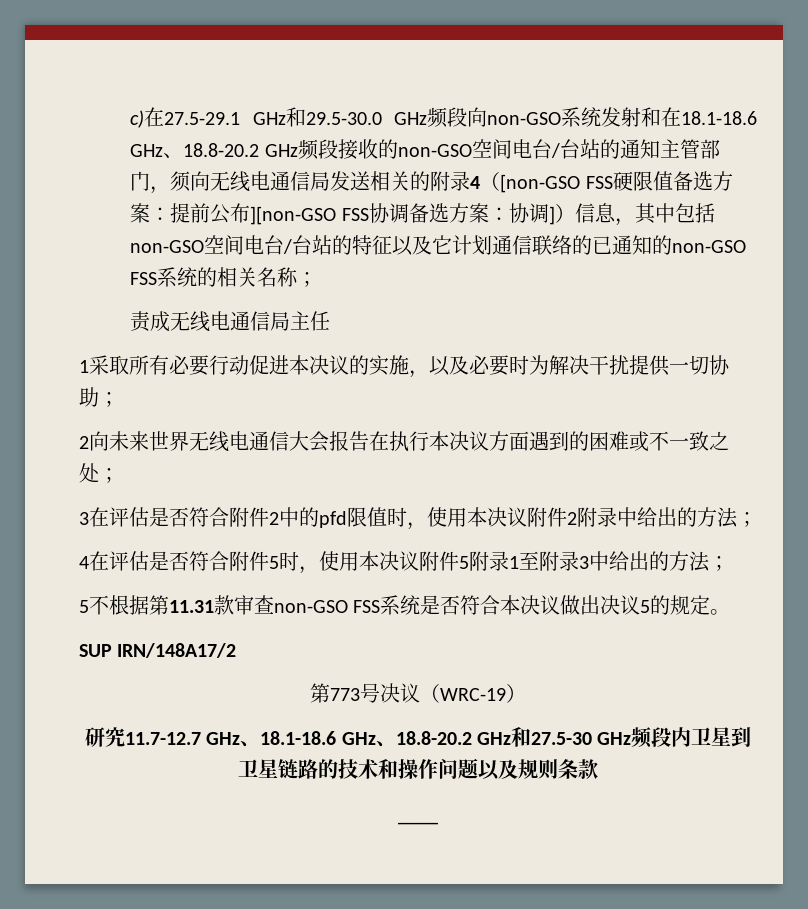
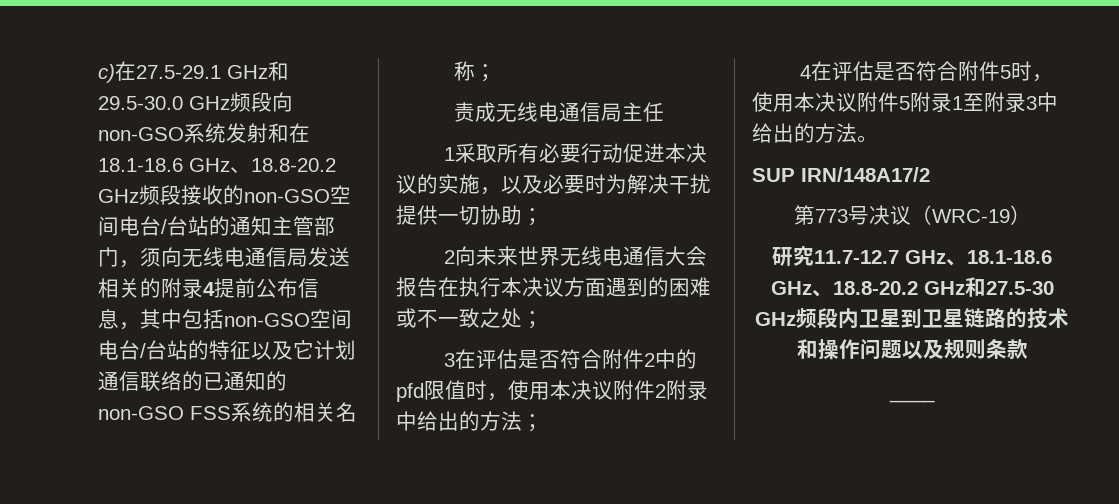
[480,171,733,193] [130,203,575,225] （[non-GSO FSS硬限值备选方案：提前公布][non-GSO FSS协调备选方案：协调]） -> [214,278,299,298] 提前公布
[709,556,729,571] [79,595,711,615] ； // 5不根据第11.31款审查non-GSO FSS系统是否符合本决议做出决议5的规定 -> (857, 133) none

